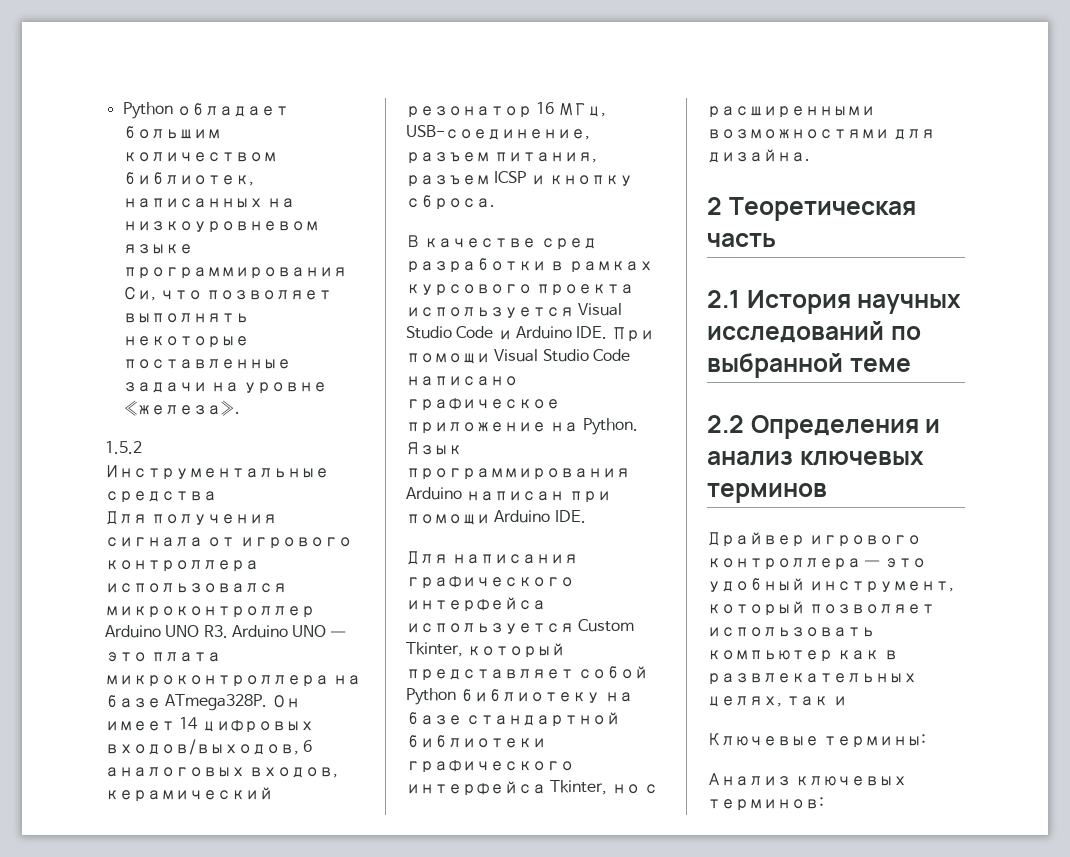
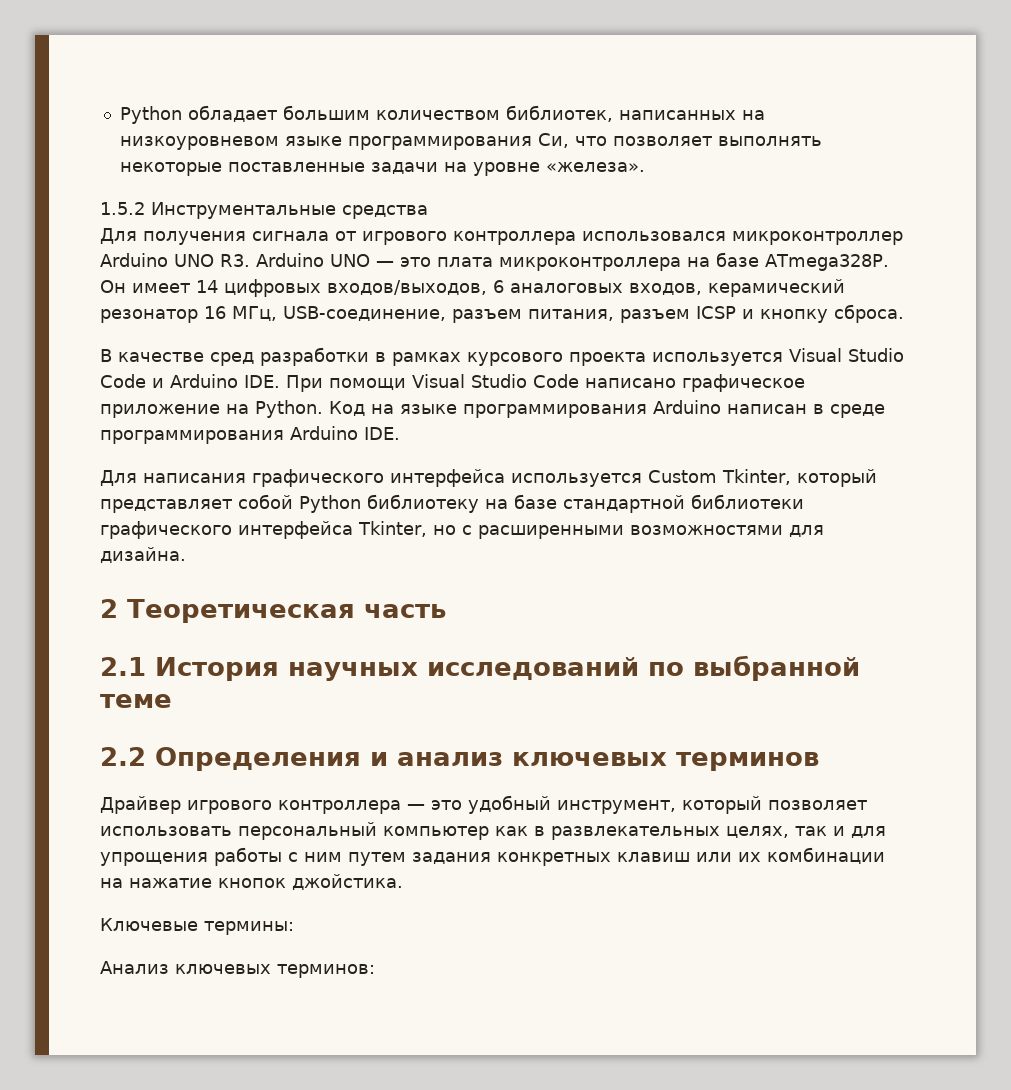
[406,442,462,455] [406,468,630,480] [406,487,611,503] [406,514,490,525] Язык программирования Arduino написан при помощи -> [329,400,885,418] [100,430,284,444] Код на языке программирования Arduino написан в среде программирования
(875, 632) none -> [238,822,377,840] персональный
(847, 701) none -> [851,826,886,838] [100,847,885,866] [100,874,403,890] для упрощения работы с ним путем задания конкретных клавиш или их комбинации на нажатие кнопок джойстика.

